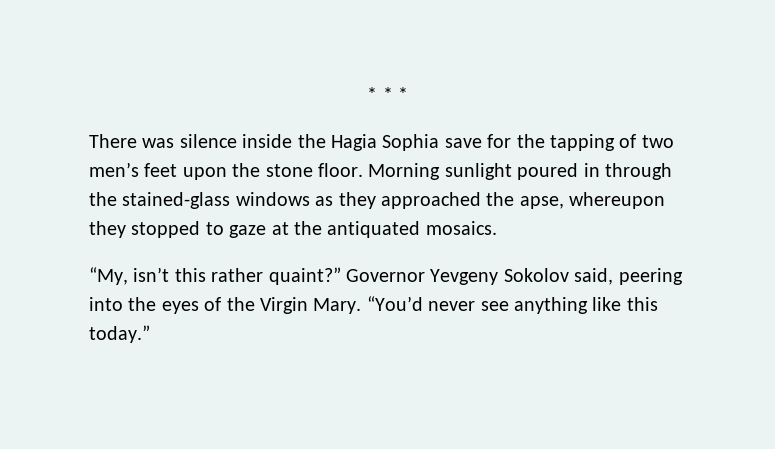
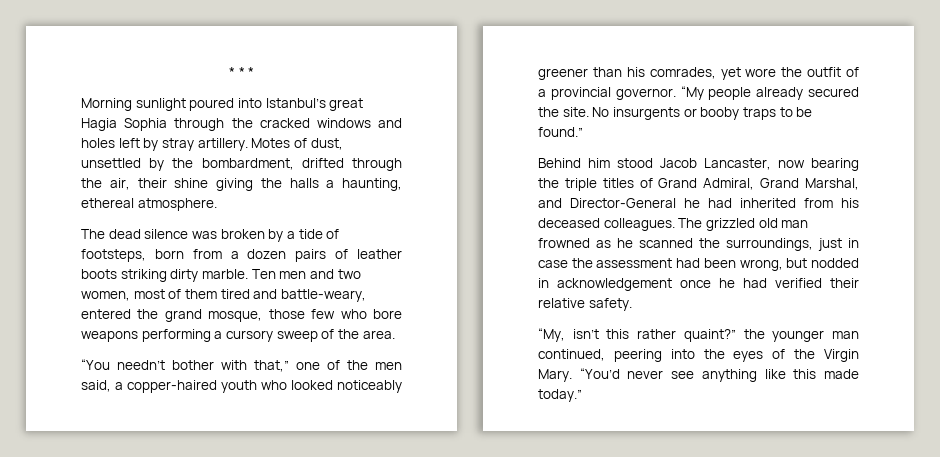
[89,134,674,151] [89,162,672,180] [89,192,666,209] [89,221,497,238] There was silence inside the Hagia Sophia save for the tapping of two men’s feet upon the stone floor. Morning sunlight poured in through the stained-glass windows as they approached the apse, whereupon they stopped to gaze at the antiquated mosaics. -> [81,98,364,111] [81,118,402,131] [81,138,343,151] [81,158,402,171] [81,178,402,191] [81,198,217,211] [81,229,340,242] [81,249,402,262] [81,269,361,282] [81,289,366,302] [81,309,403,322] [81,329,395,342] [81,359,402,372] [81,380,402,393] [538,67,859,80] [538,86,859,100] [538,107,813,120] [538,127,583,137] [538,158,859,171] [538,178,859,191] [538,198,859,208] [538,218,809,231] [538,238,859,251] [538,258,859,271] [538,278,859,291] [538,298,632,311] Morning sunlight poured into Istanbul’s great Hagia Sophia through the cracked windows and holes left by stray artillery. Motes of dust, unsettled by the bombardment, drifted through the air, their shine giving the halls a haunting, ethereal atmosphere. // The dead silence was broken by a tide of footsteps, born from a dozen pairs of leather boots striking dirty marble. Ten men and two women, most of them tired and battle-weary, entered the grand mosque, those few who bore weapons performing a cursory sweep of the area. // “You needn’t bother with that,” one of the men said, a copper-haired youth who looked noticeably greener than his comrades, yet wore the outfit of a provincial governor. “My people already secured the site. No insurgents or booby traps to be found.” // Behind him stood Jacob Lancaster, now bearing the triple titles of Grand Admiral, Grand Marshal, and Director-General he had inherited from his deceased colleagues. The grizzled old man frowned as he scanned the surroundings, just in case the assessment had been wrong, but nodded in acknowledgement once he had verified their relative safety.
[346,268,614,285] Governor Yevgeny Sokolov said, -> [743,329,859,342] [538,349,605,361] the younger man continued,
(658, 304) none -> [824,369,859,379] made

